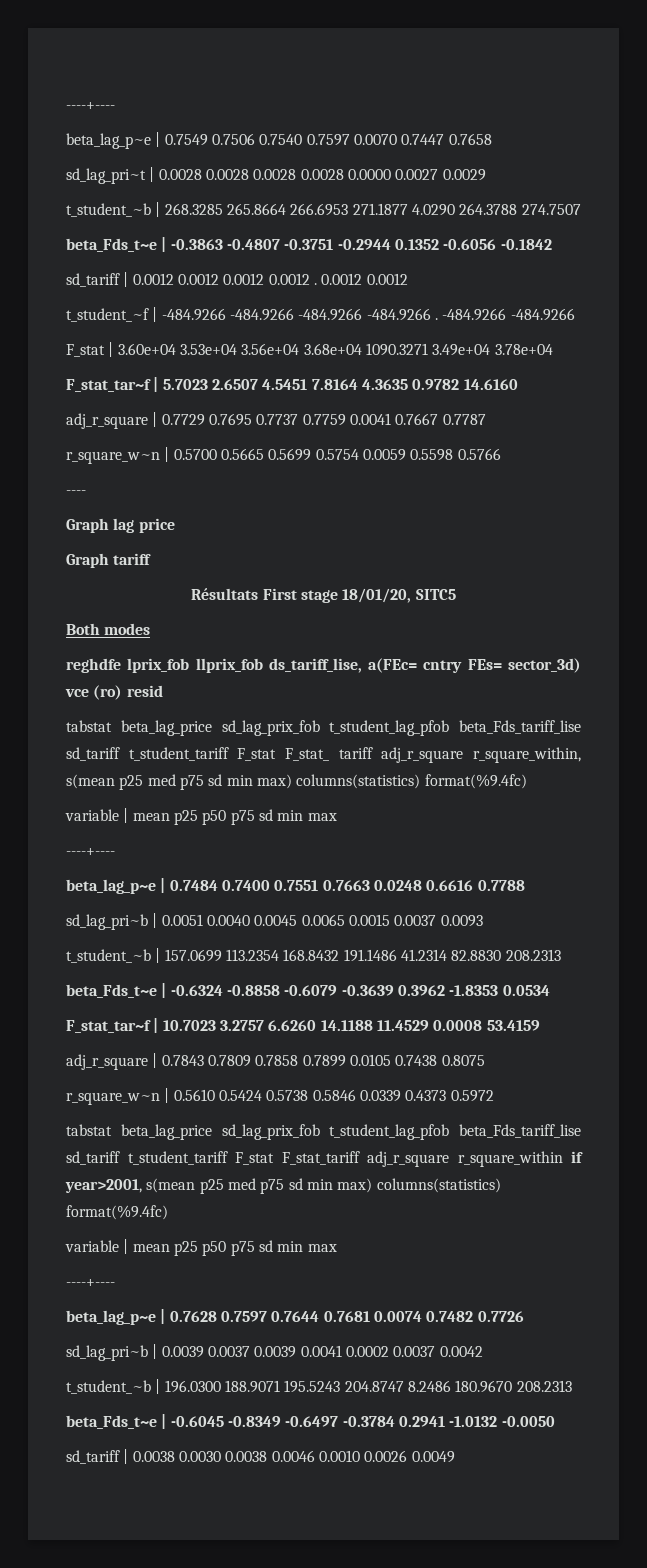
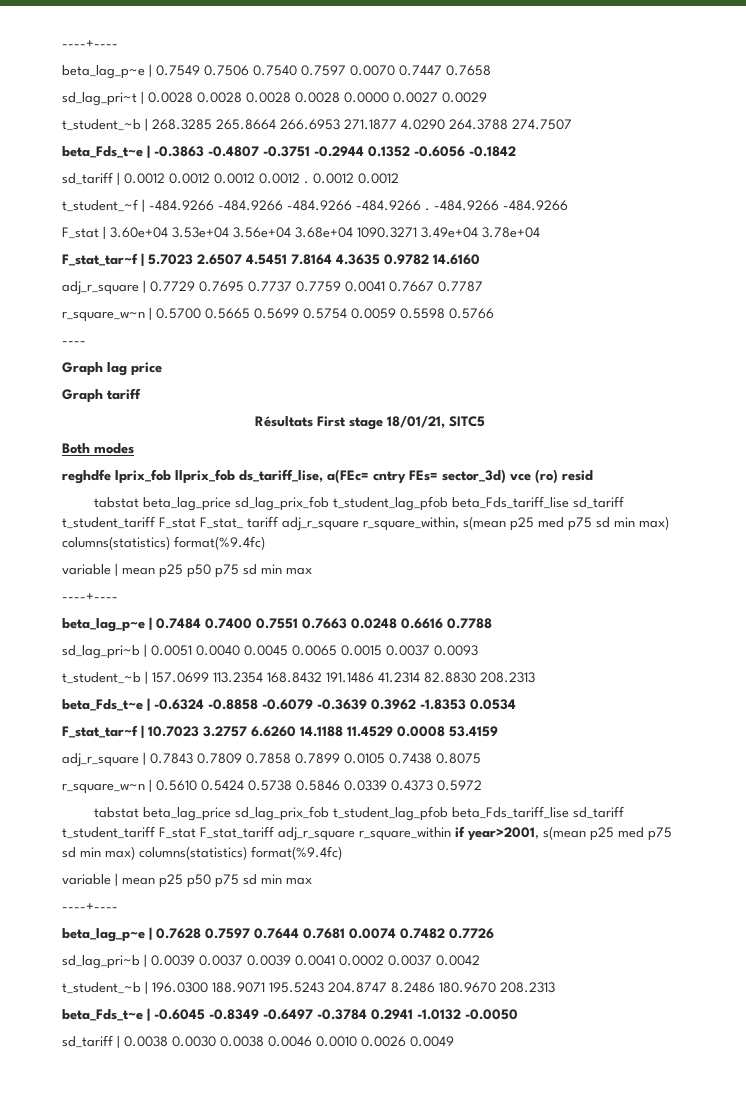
[342,588,412,603] 18/01/20, -> [386,416,445,429] 18/01/21,

